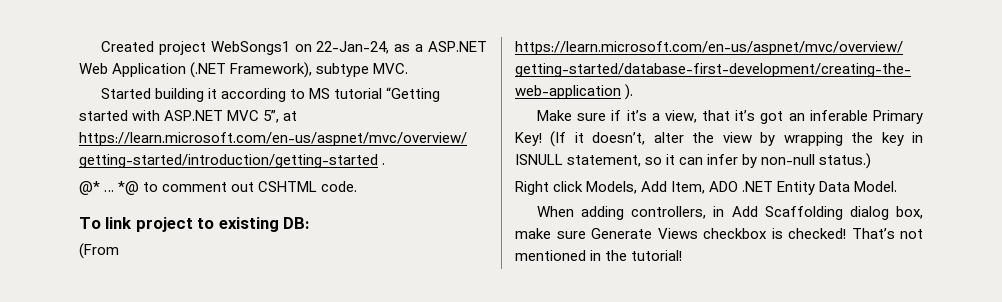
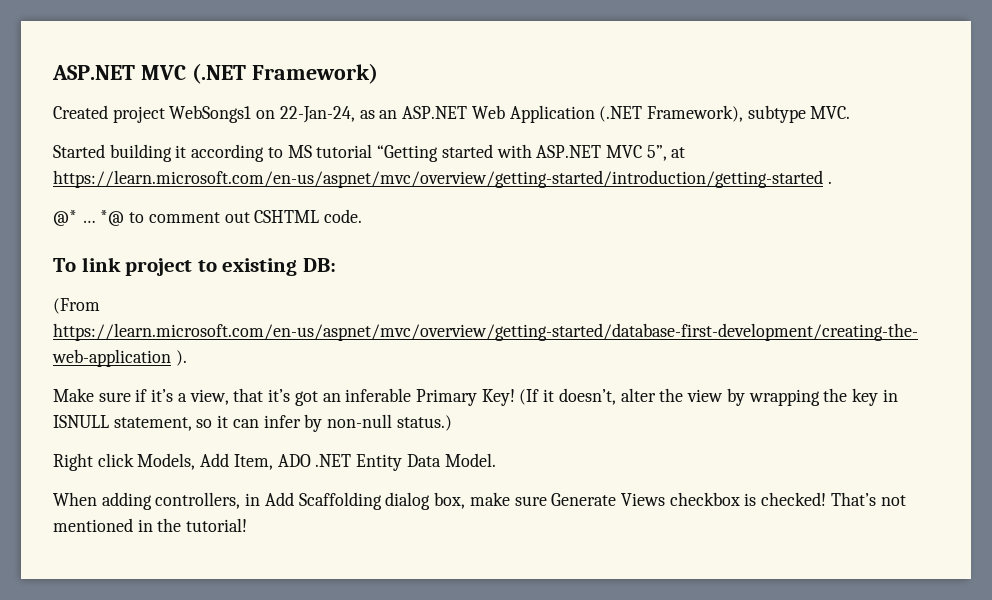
(101, 46) none -> [52,63,378,84] ASP.NET MVC (.NET Framework) //
[415,44,424,52] a -> [379,110,398,119] an

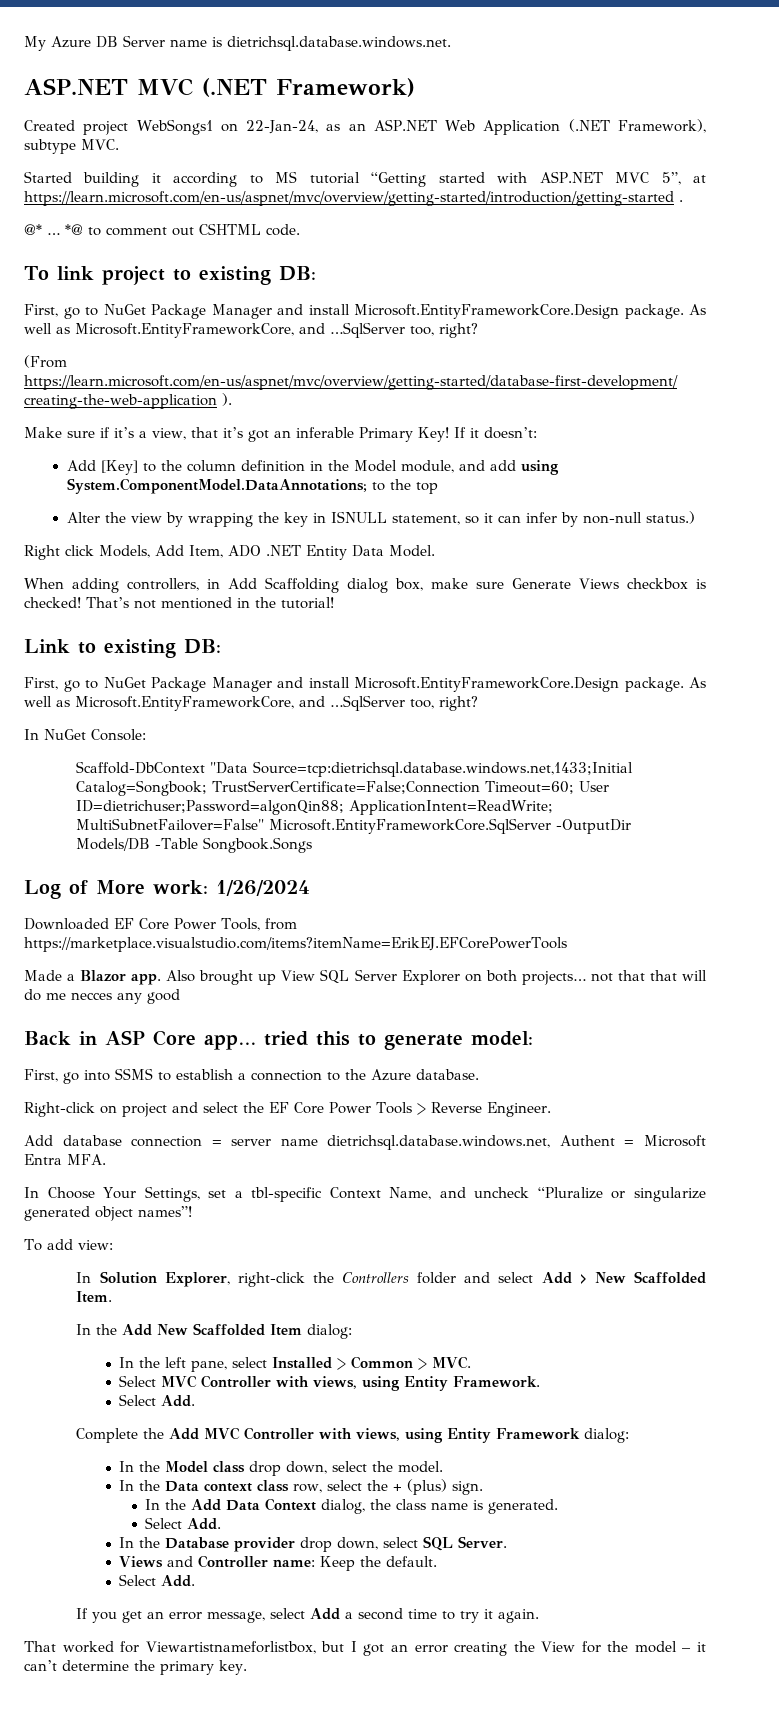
(52, 72) none -> [24,35,451,51] My Azure DB Server name is dietrichsql.database.windows.net. //
(336, 265) none -> [24,304,706,319] [24,322,478,338] // First, go to NuGet Package Manager and install Microsoft.EntityFrameworkCore.Design package. As well as Microsoft.EntityFrameworkCore, and …SqlServer too, right?
[519,388,656,405] (If it doesn’t, alter -> [453,427,537,439] [66,460,559,475] [66,478,438,494] [66,512,100,523] If it doesn’t: // Add [Key] to the column definition in the Model module, and add using System.ComponentModel.DataAnnotations; to the top // Alter
(248, 525) none -> [24,639,221,658] [24,677,706,692] [24,695,478,711] [24,729,146,741] [76,761,634,777] [76,780,610,796] [76,800,554,815] [76,818,632,834] [76,837,313,853] [24,880,310,899] [24,918,297,931] [24,937,567,952] [24,969,707,985] [24,989,180,1004] [24,1030,533,1050] [24,1068,479,1084] [24,1102,551,1117] [24,1135,706,1150] [24,1154,106,1165] [24,1186,706,1202] [24,1206,192,1221] [24,1239,113,1251] [76,1271,706,1287] [76,1291,113,1303] [76,1323,353,1339] [119,1356,472,1372] [119,1375,541,1391] [119,1394,196,1407] [76,1427,630,1443] [119,1461,444,1476] [119,1479,484,1495] [145,1498,559,1514] [145,1517,222,1530] [119,1536,508,1552] [119,1555,438,1571] [119,1574,196,1587] [76,1608,540,1623] [24,1641,706,1656] [24,1660,247,1675] // Link to existing DB: // First, go to NuGet Package Manager and install Microsoft.EntityFrameworkCore.Design package. As well as Microsoft.EntityFrameworkCore, and …SqlServer too, right? // In NuGet Console: // Scaffold-DbContext "Data Source=tcp:dietrichsql.database.windows.net,1433;Initial Catalog=Songbook; TrustServerCertificate=False;Connection Timeout=60; User ID=dietrichuser;Password=algonQin88; ApplicationIntent=ReadWrite; MultiSubnetFailover=False" Microsoft.EntityFrameworkCore.SqlServer -OutputDir Models/DB -Table Songbook.Songs // Log of More work: 1/26/2024 // Downloaded EF Core Power Tools, from https://marketplace.visualstudio.com/items?itemName=ErikEJ.EFCorePowerTools // Made a Blazor app. Also brought up View SQL Server Explorer on both projects… not that that will do me necces any good // Back in ASP Core app… tried this to generate model: // First, go into SSMS to establish a connection to the Azure database. // Right-click on project and select the EF Core Power Tools > Reverse Engineer. // Add database connection = server name dietrichsql.database.windows.net, Authent = Microsoft Entra MFA. // In Choose Your Settings, set a tbl-specific Context Name, and uncheck “Pluralize or singularize generated object names”! // To add view: // In Solution Explorer, right-click the Controllers folder and select Add > New Scaffolded Item. // In the Add New Scaffolded Item dialog: // In the left pane, select Installed > Common > MVC. // Select MVC Controller with views, using Entity Framework. // Select Add. // Complete the Add MVC Controller with views, using Entity Framework dialog: // In the Model class drop down, select the model. // In the Data context class row, select the + (plus) sign. // In the Add Data Context dialog, the class name is generated. // Select Add. // In the Database provider drop down, select SQL Server. // Views and Controller name: Keep the default. // Select Add. // If you get an error message, select Add a second time to try it again. // That worked for Viewartistnameforlistbox, but I got an error creating the View for the model – it can’t determine the primary key.

